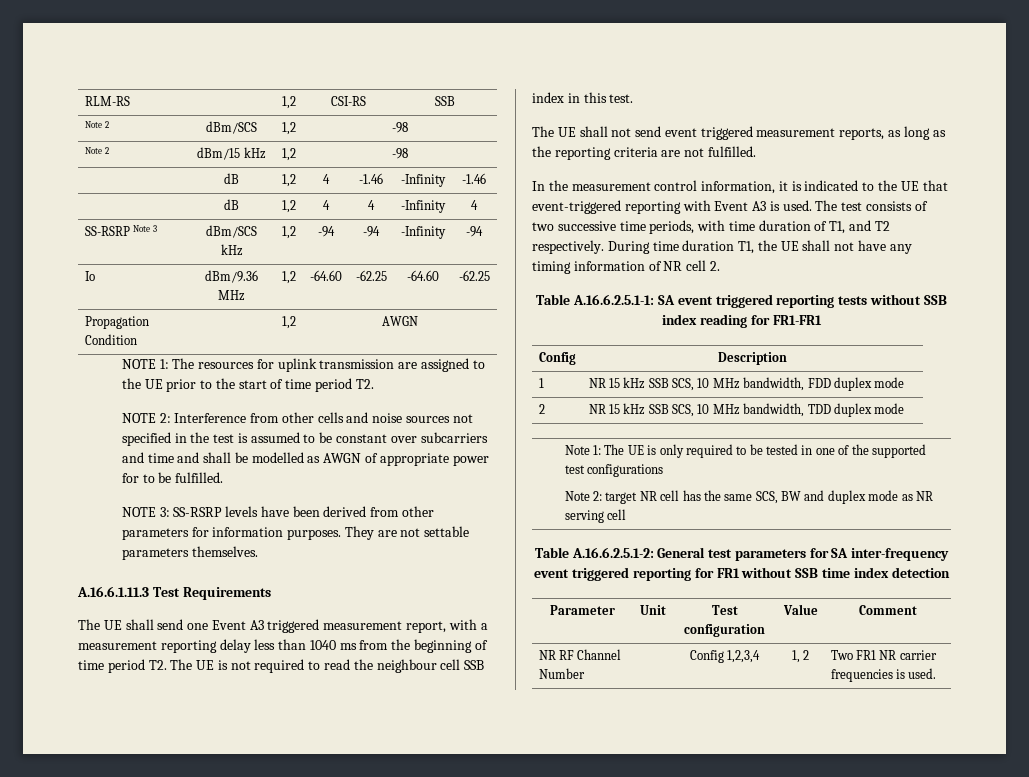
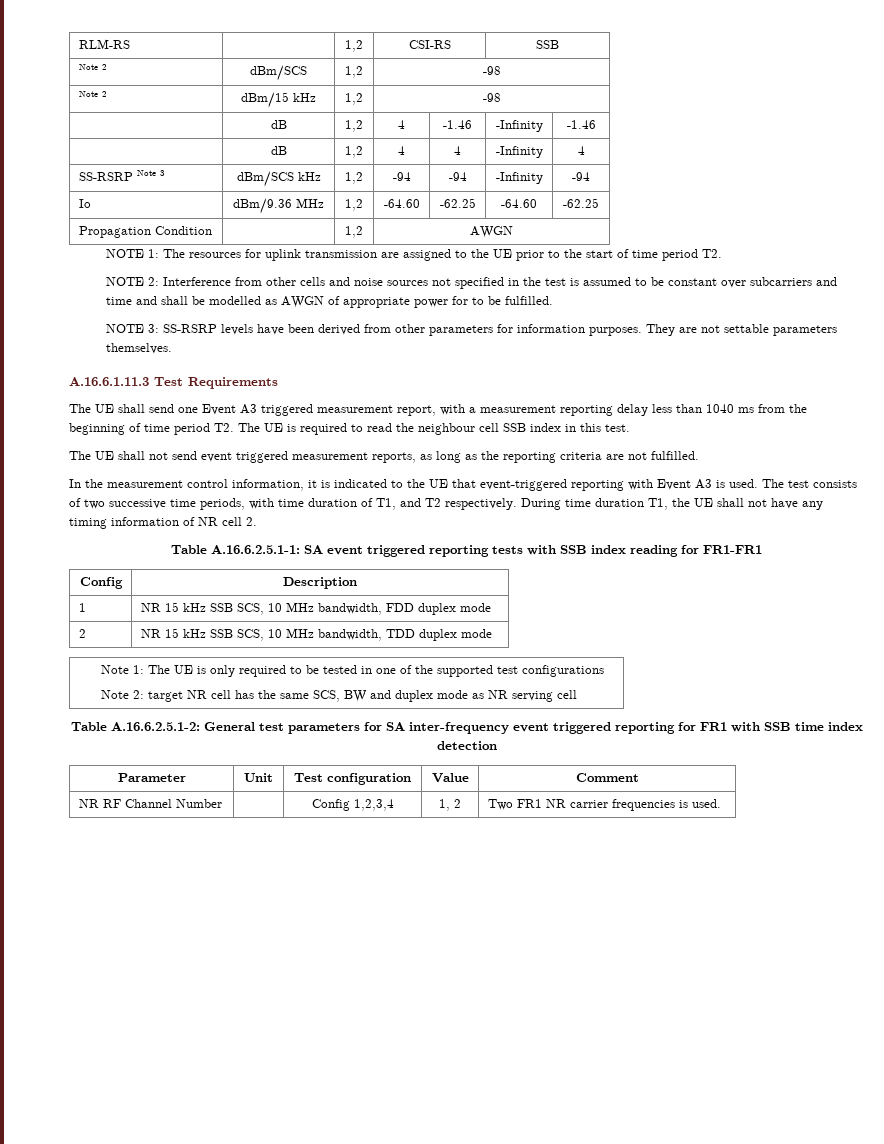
[230,661,251,670] not -> (296, 428) none
[869,294,921,305] without -> [527,545,556,555] with
[741,567,793,578] without -> [730,722,760,732] with

